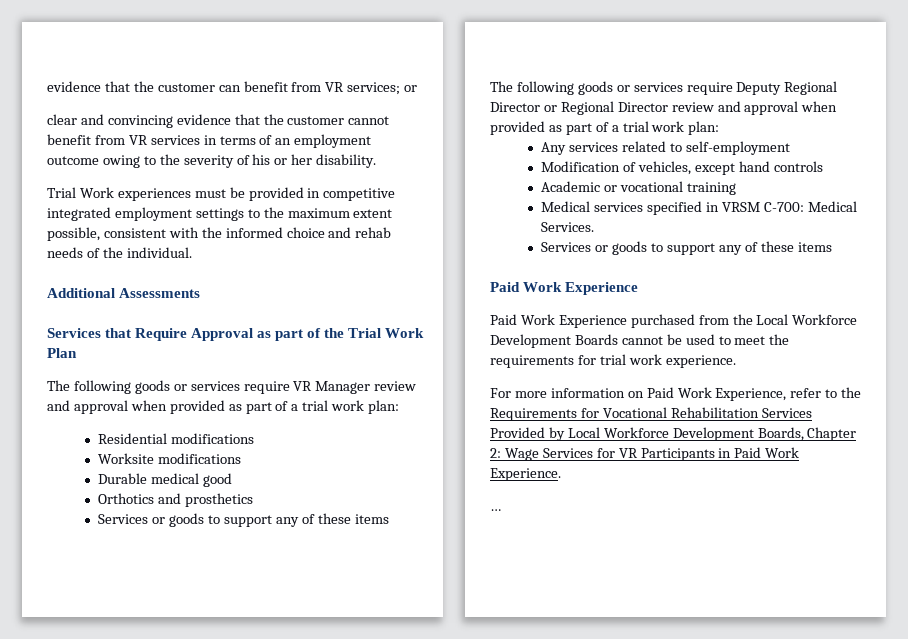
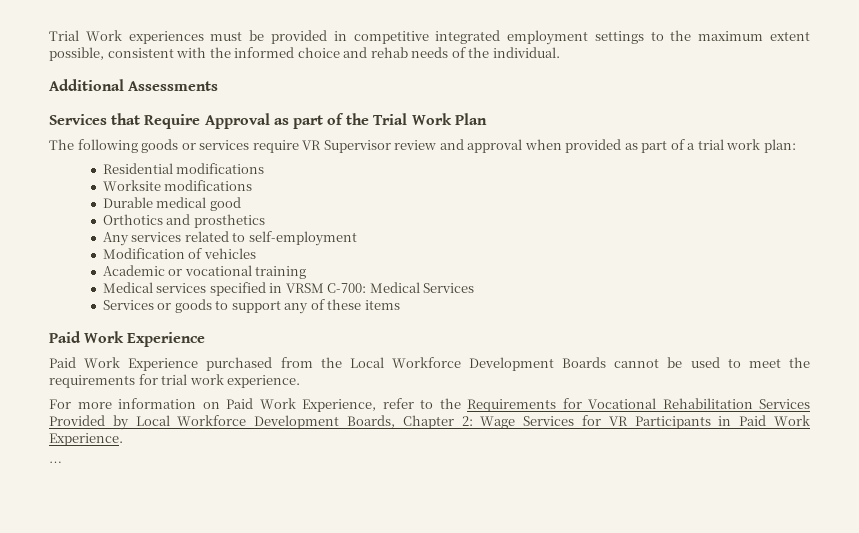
[47,81,418,95] [47,114,390,128] [47,134,372,148] [47,154,377,168] evidence that the customer can benefit from VR services; or // clear and convincing evidence that the customer cannot benefit from VR services in terms of an employment outcome owing to the severity of his or her disability. // -> (49, 35) none
[315,381,371,394] Manager -> [323,140,391,153] Supervisor
[98,513,389,527] [490,81,838,95] [490,101,838,115] [490,121,720,135] // Services or goods to support any of these items // The following goods or services require Deputy Regional Director or Regional Director review and approval when provided as part of a trial work plan: -> (265, 221) none
[638,161,823,175] vehicles, except hand controls -> [203,248,256,259] vehicles
[541,222,595,232] Services. -> [423,283,475,293] Services

